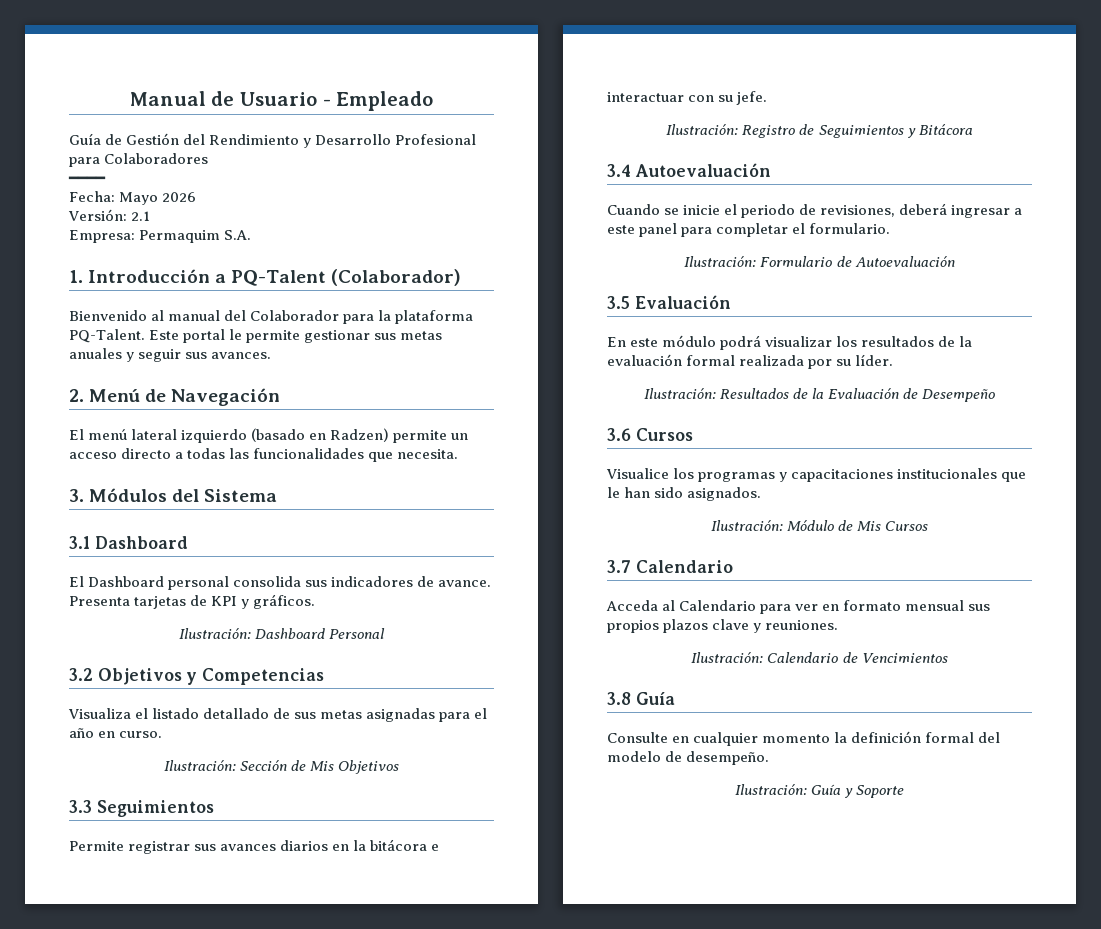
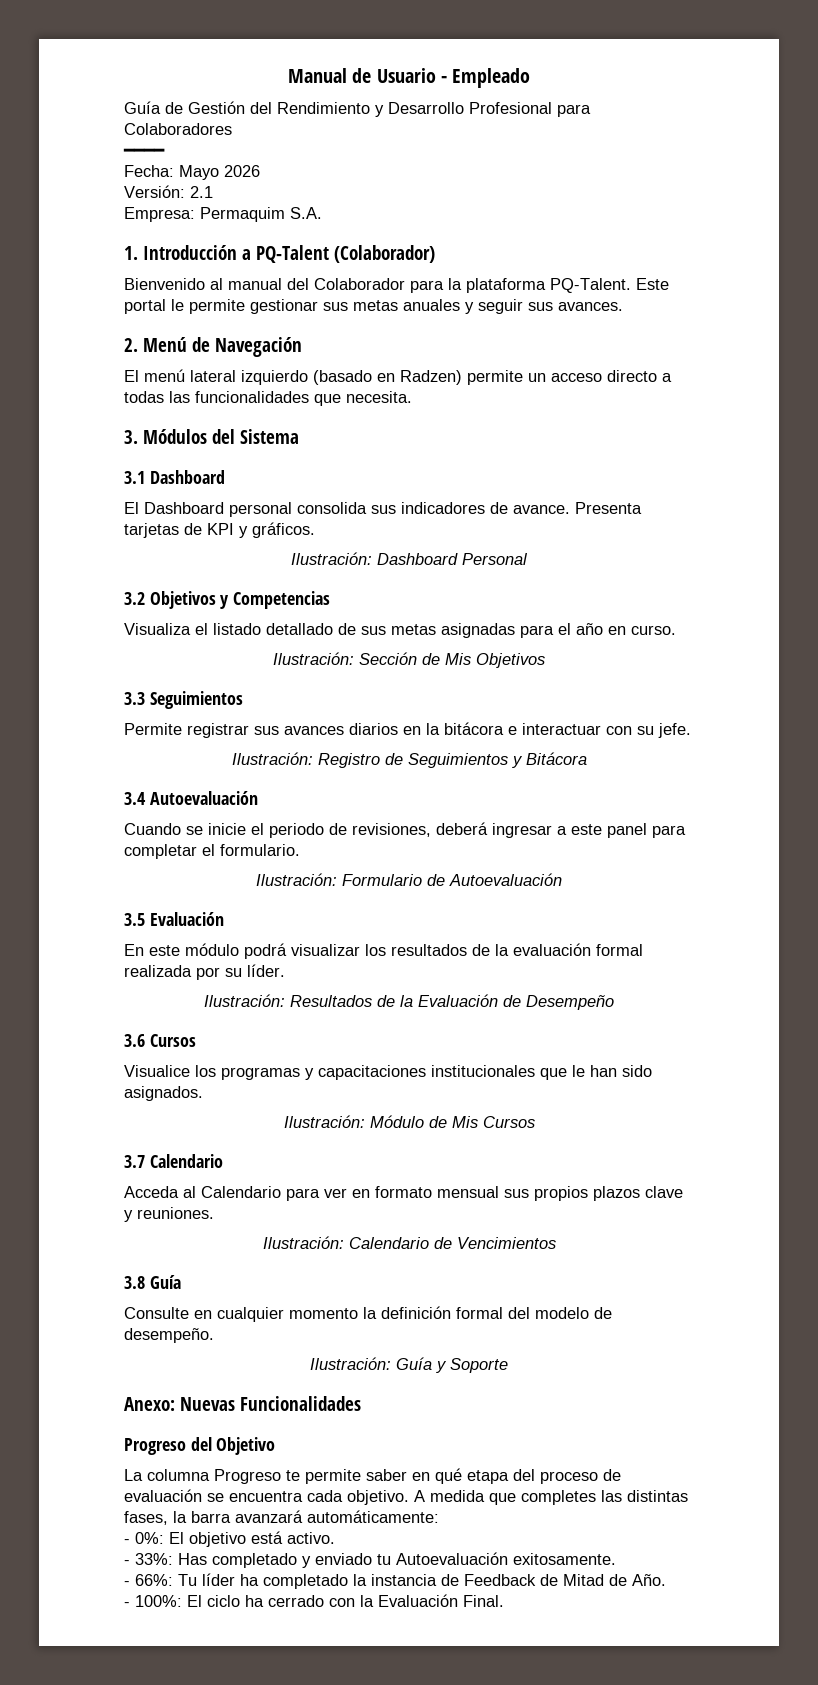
(905, 791) none -> [124,1396,361,1411] [124,1437,276,1455] [124,1468,621,1484] [124,1489,688,1505] [124,1510,439,1525] [124,1531,335,1547] [124,1552,616,1568] [124,1573,666,1589] [124,1594,504,1607] // Anexo: Nuevas Funcionalidades // Progreso del Objetivo // La columna Progreso te permite saber en qué etapa del proceso de evaluación se encuentra cada objetivo. A medida que completes las distintas fases, la barra avanzará automáticamente: // - 0%: El objetivo está activo. // - 33%: Has completado y enviado tu Autoevaluación exitosamente. // - 66%: Tu líder ha completado la instancia de Feedback de Mitad de Año. // - 100%: El ciclo ha cerrado con la Evaluación Final.

